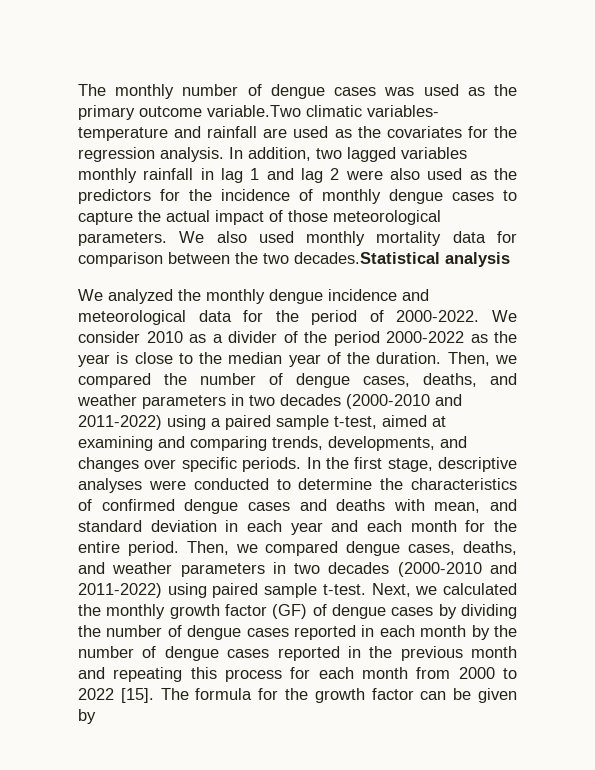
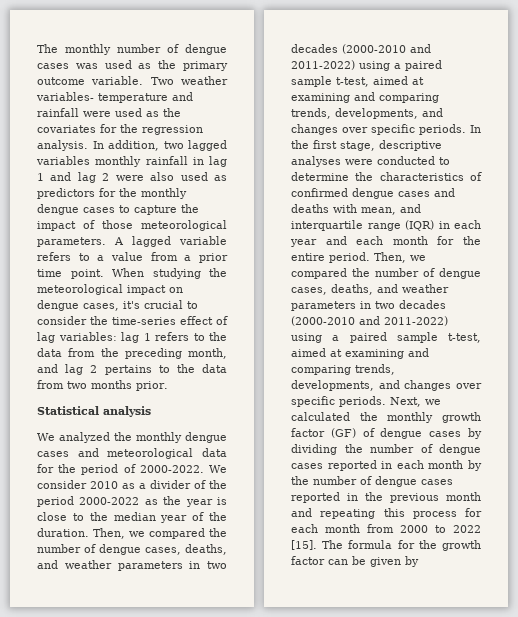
[207,105,362,117] variable.Two climatic -> [91,76,229,85] variable. Two weather
[263,128,288,138] are -> [83,111,111,117] were
[493,168,517,180] the -> (227, 178) none
[221,189,313,201] incidence of -> (137, 192) none
[166,210,210,222] actual -> (199, 208) none
[179,231,517,246] [78,252,440,267] We also used monthly mortality data for comparison between the two decades.Statistical -> [114,236,227,247] [37,252,228,263] [37,268,227,279] [37,284,183,295] [37,300,198,311] [37,316,228,325] [37,332,227,343] [37,348,227,359] [37,364,227,375] [37,380,168,391] [37,406,99,415] A lagged variable refers to a value from a prior time point. When studying the meteorological impact on dengue cases, it's crucial to consider the time-series effect of lag variables: lag 1 refers to the data from the preceding month, and lag 2 pertains to the data from two months prior. // Statistical
[328,289,397,301] incidence -> [37,451,69,457] cases
[78,520,217,532] standard deviation -> [291,220,434,231] interquartile range (IQR)
(339, 548) none -> [352,268,435,277] the number of
[212,583,366,598] paired sample t-test. -> [332,332,481,343] [291,348,429,359] [291,364,395,375] [291,380,482,391] [291,396,386,407] a paired sample t-test, aimed at examining and comparing trends, developments, and changes over specific periods.

